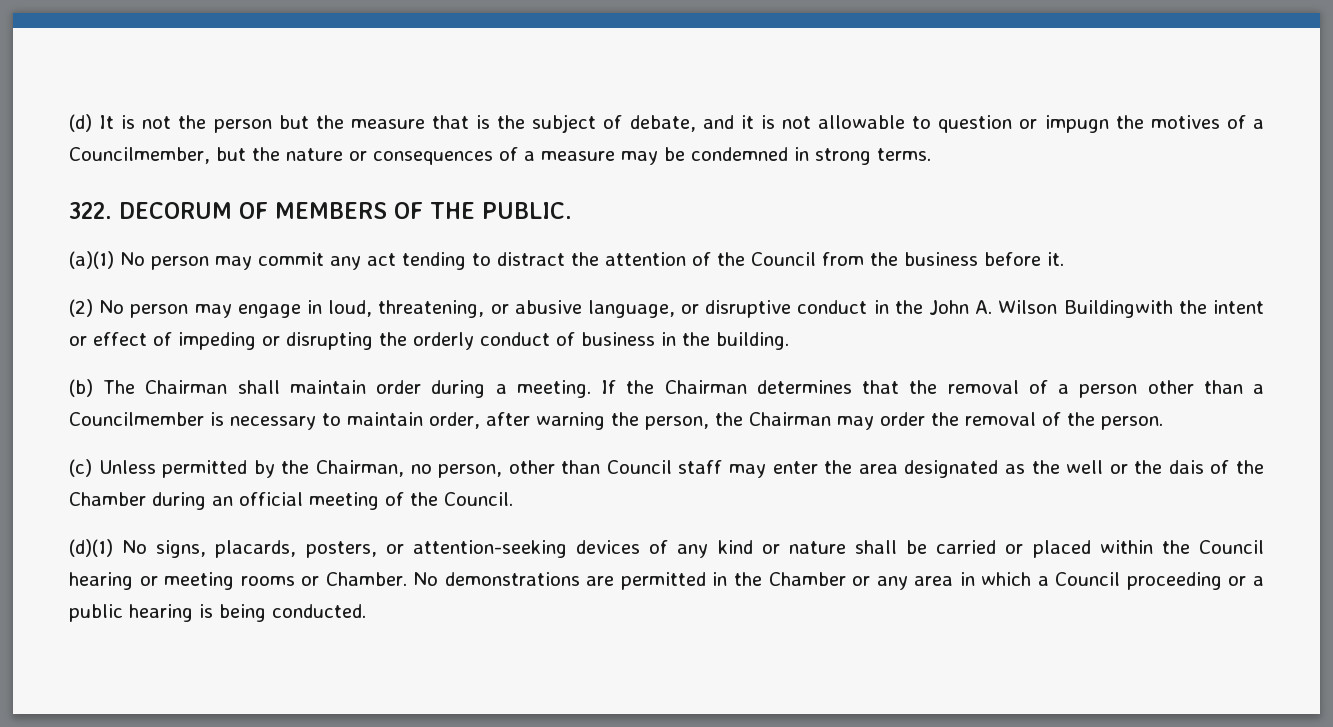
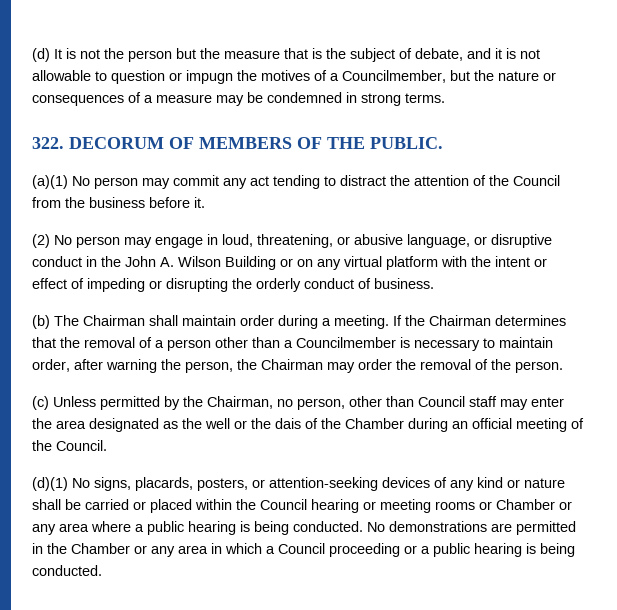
[1063,300,1173,318] Buildingwith -> [225,256,467,270] Building or on any virtual platform with
[581,332,789,350] business in the building. -> [374,278,434,289] business.
[325,572,407,586] Chamber. -> [496,499,572,510] [32,521,363,535] Chamber or any area where a public hearing is being conducted.

